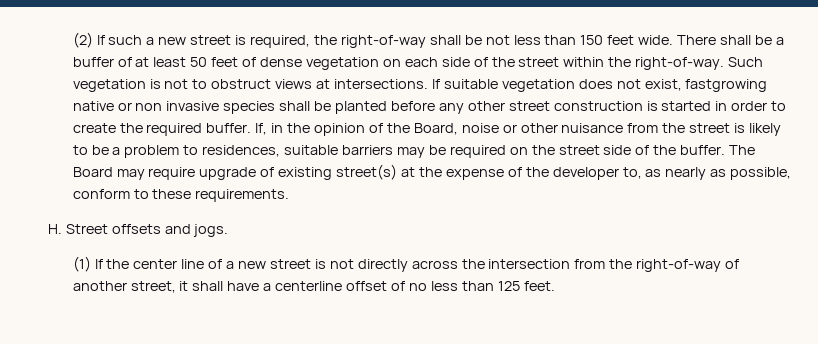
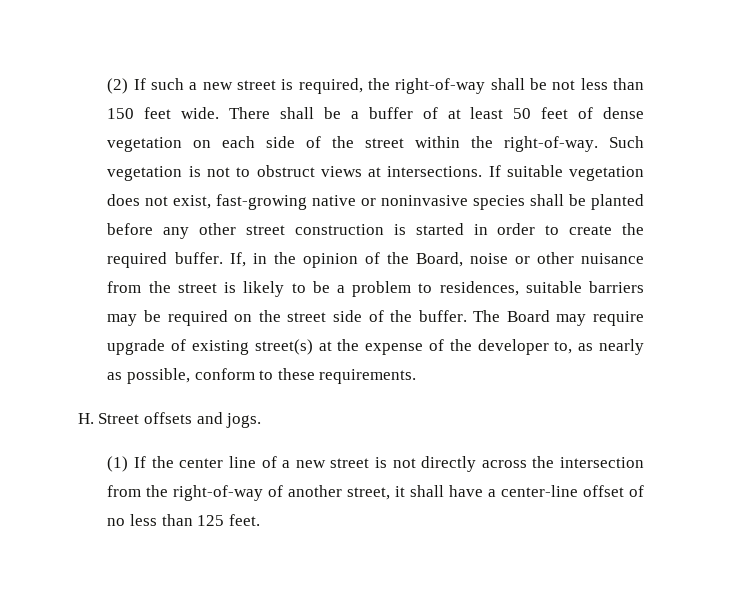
[685,79,768,92] fastgrowing -> [216,194,308,210] fast-growing
[135,101,220,111] non invasive -> [381,195,469,206] noninvasive
[275,281,343,291] centerline -> [501,485,579,497] center-line

